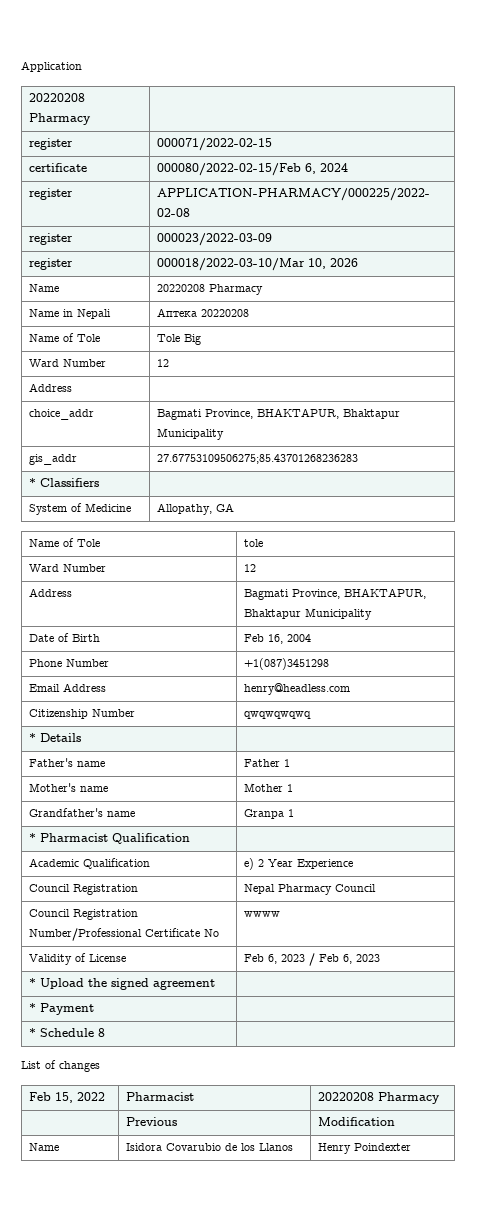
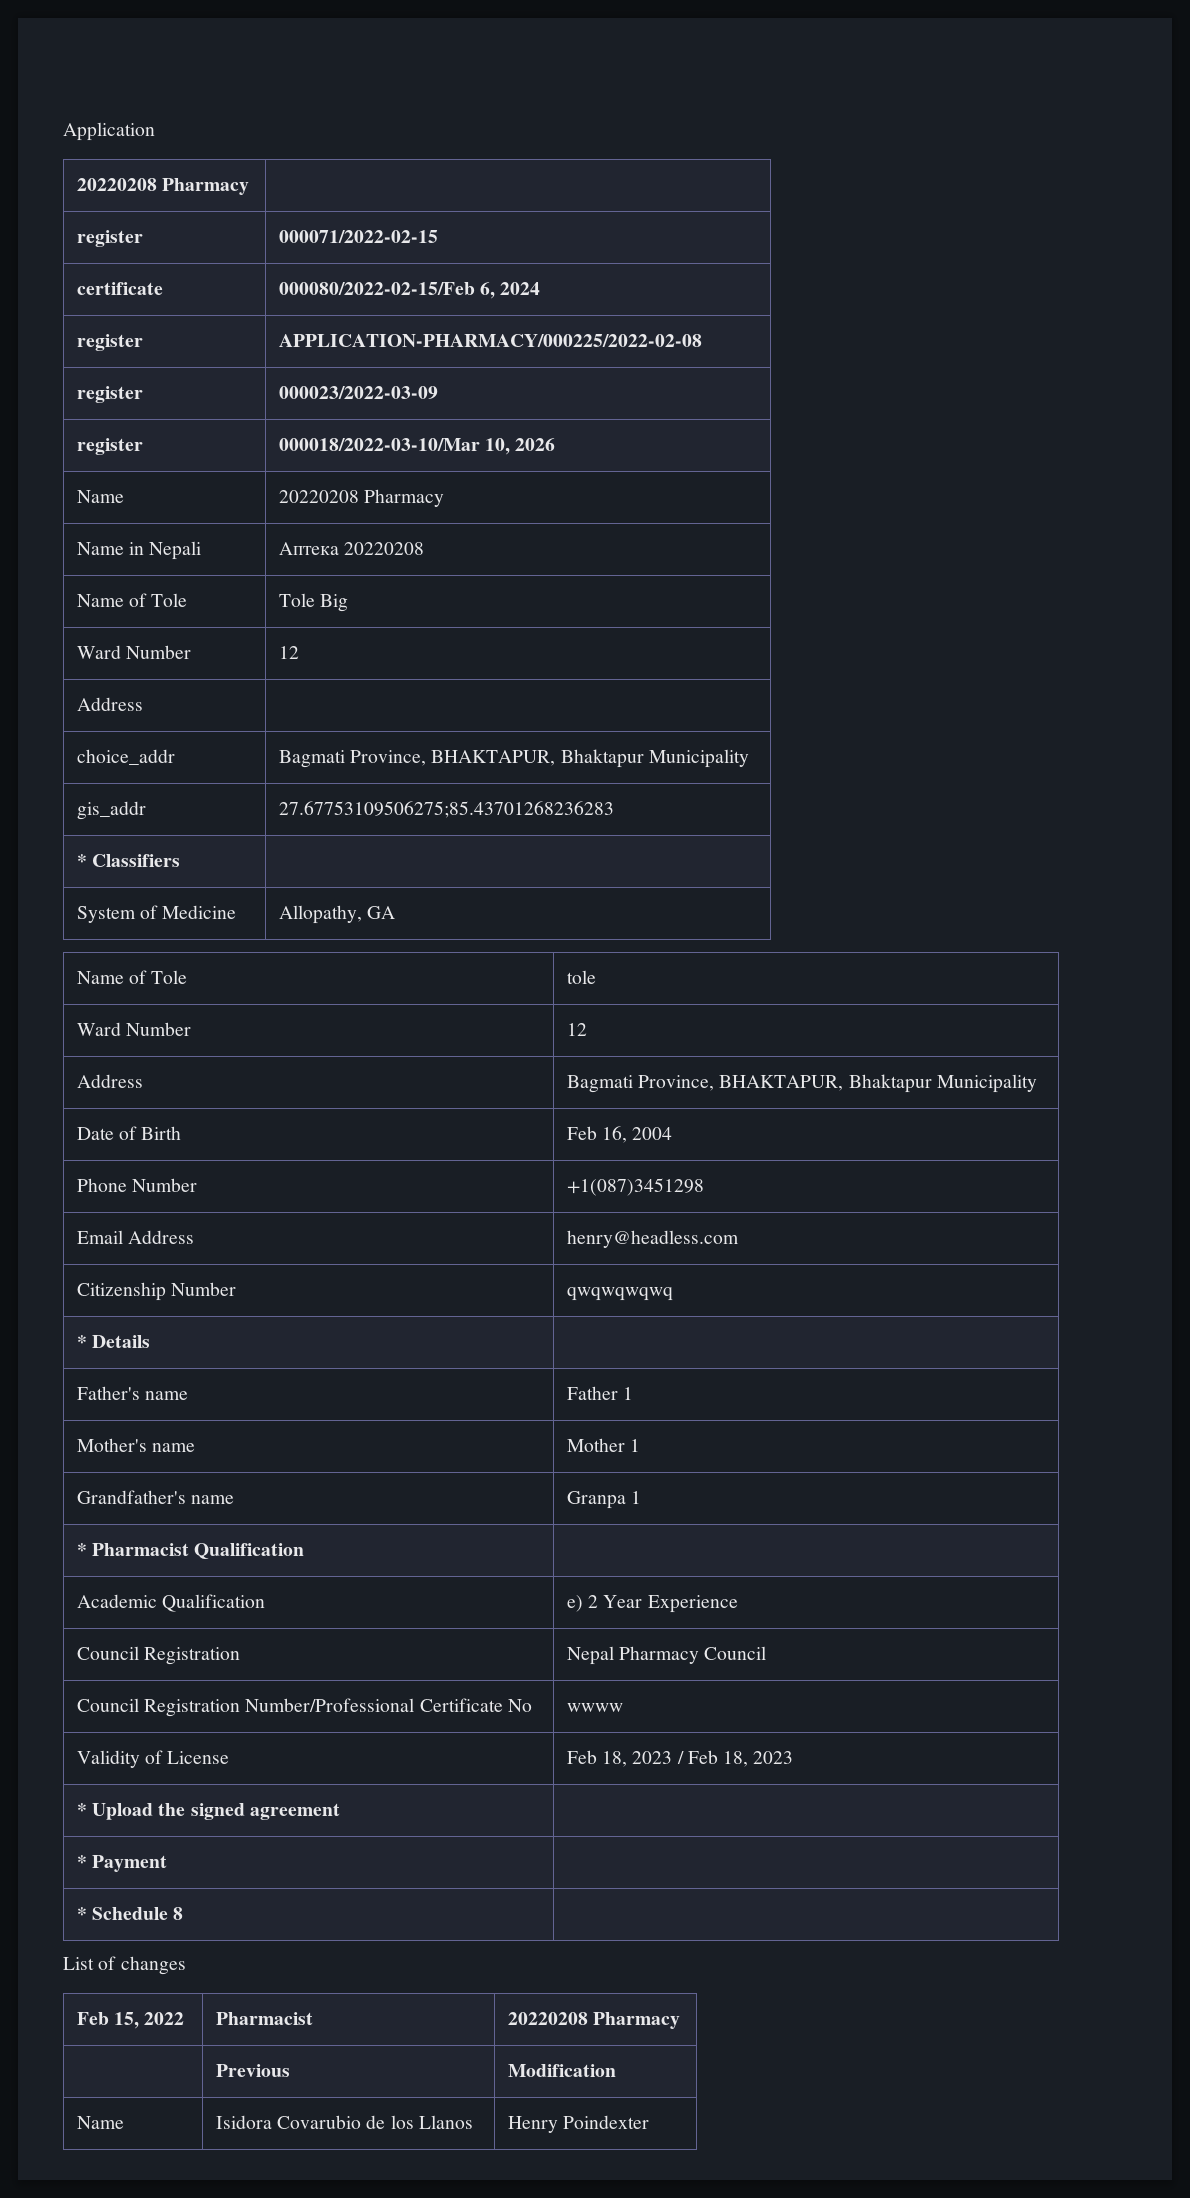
[267,954,277,964] 6, -> [602,1751,628,1767] 18,
[342,954,352,964] 6, -> [723,1751,749,1767] 18,

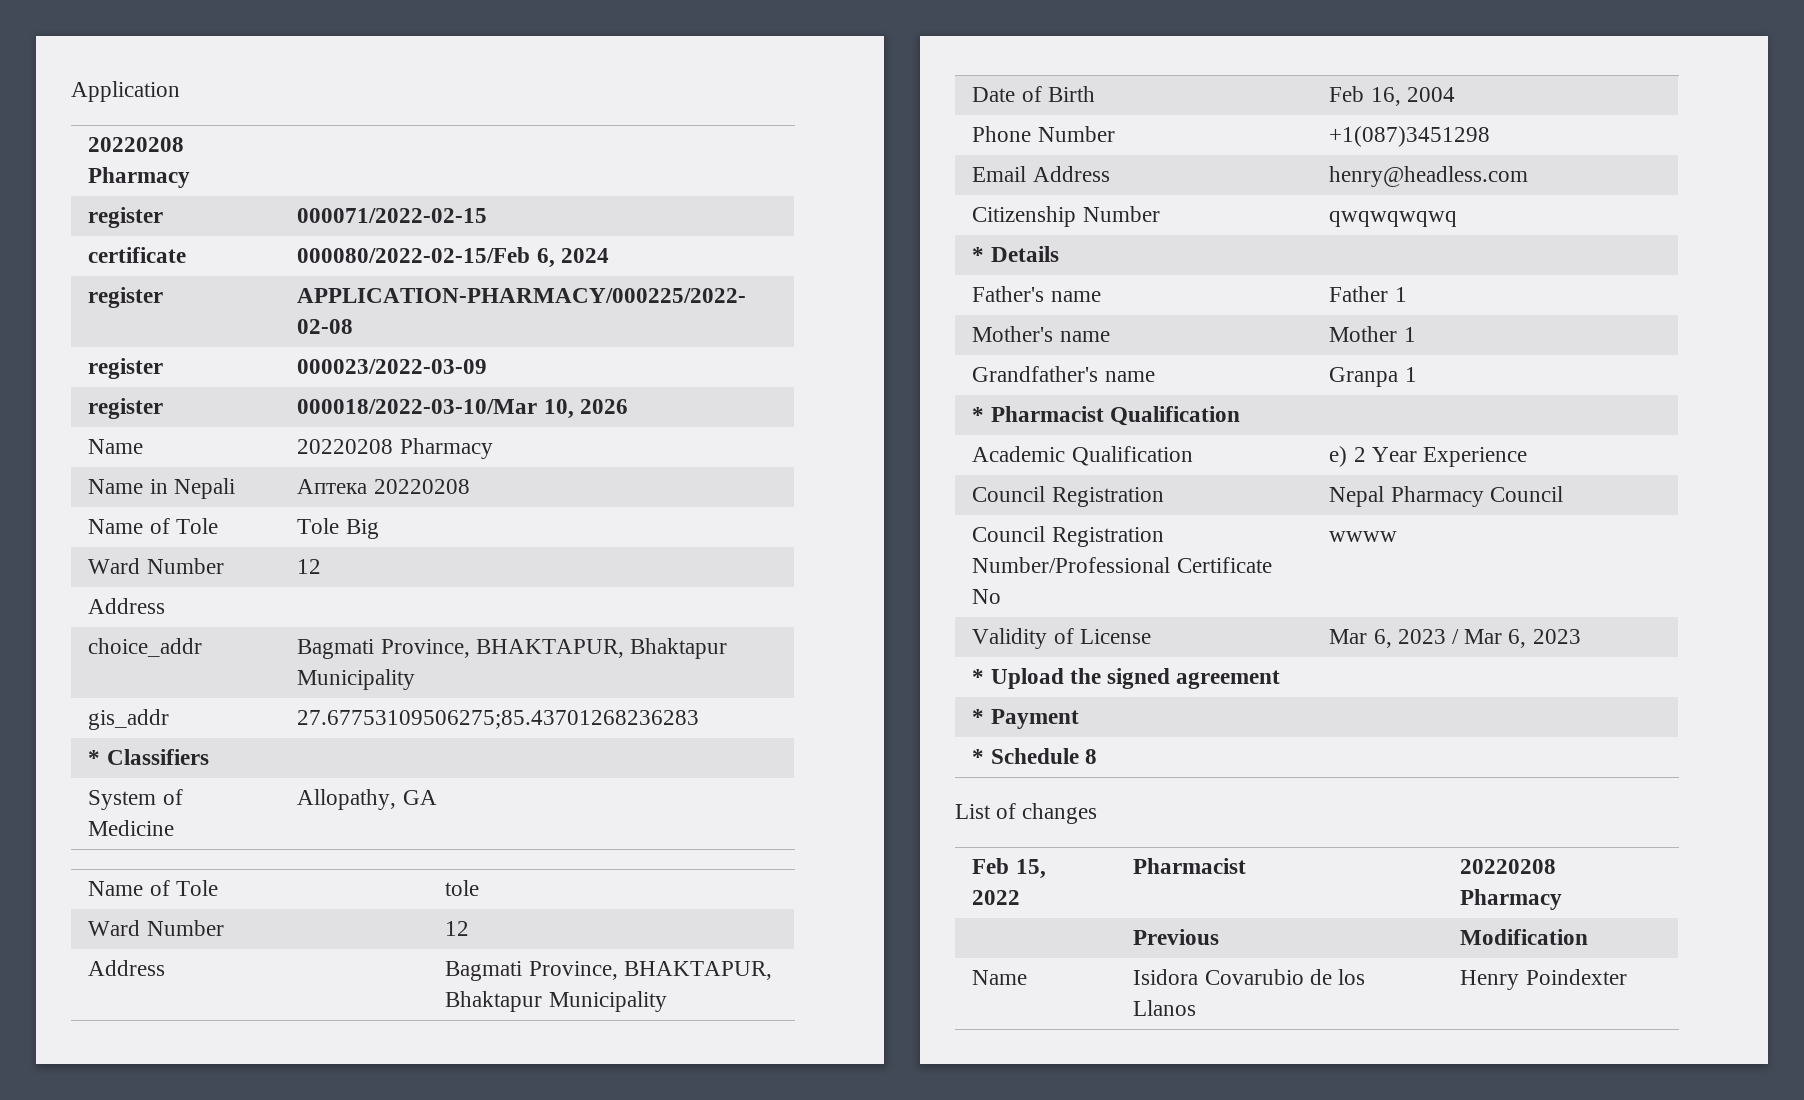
[566,1750,749,1767] Feb 18, 2023 / Feb 18, -> [1329,629,1527,648] Mar 6, 2023 / Mar 6,

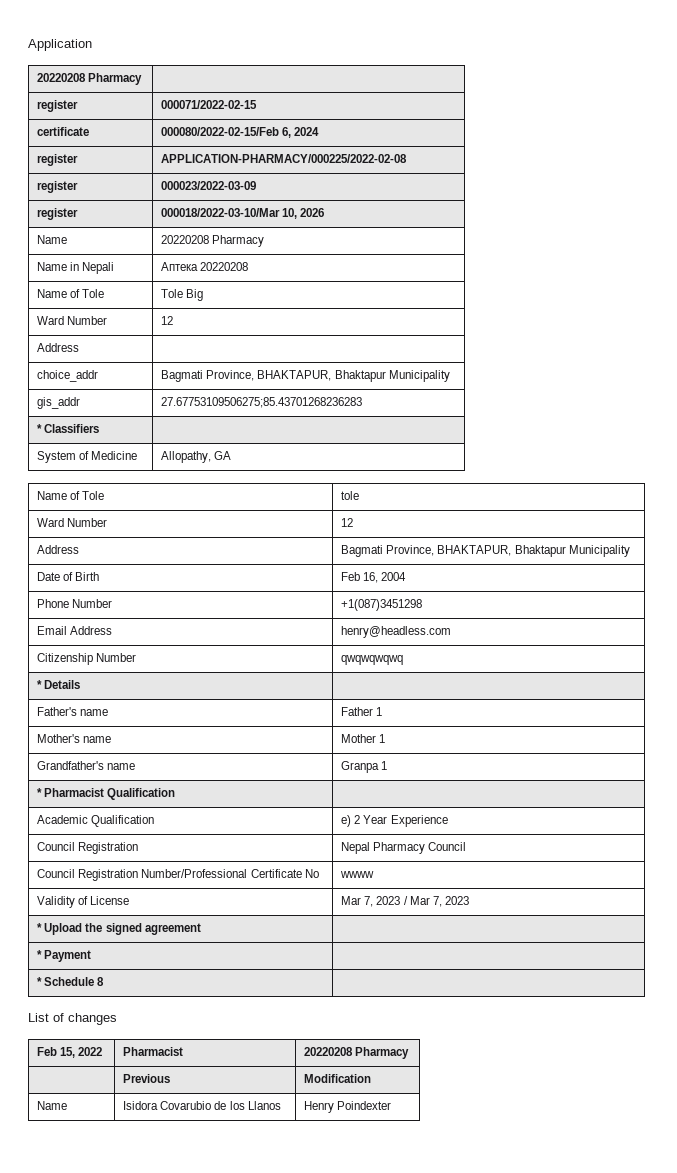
[1373,629,1392,648] 6, -> [364,896,374,907] 7,
[1508,629,1527,648] 6, -> [432,896,442,907] 7,

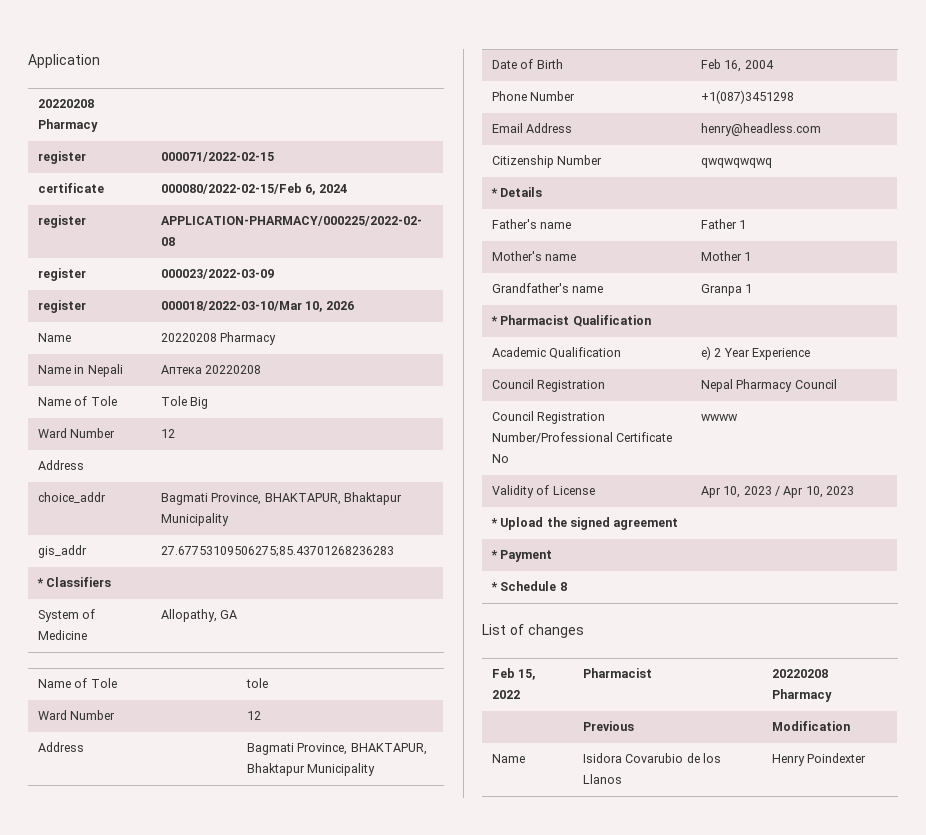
[341,896,442,907] Mar 7, 2023 / Mar 7, -> [700,486,823,498] Apr 10, 2023 / Apr 10,

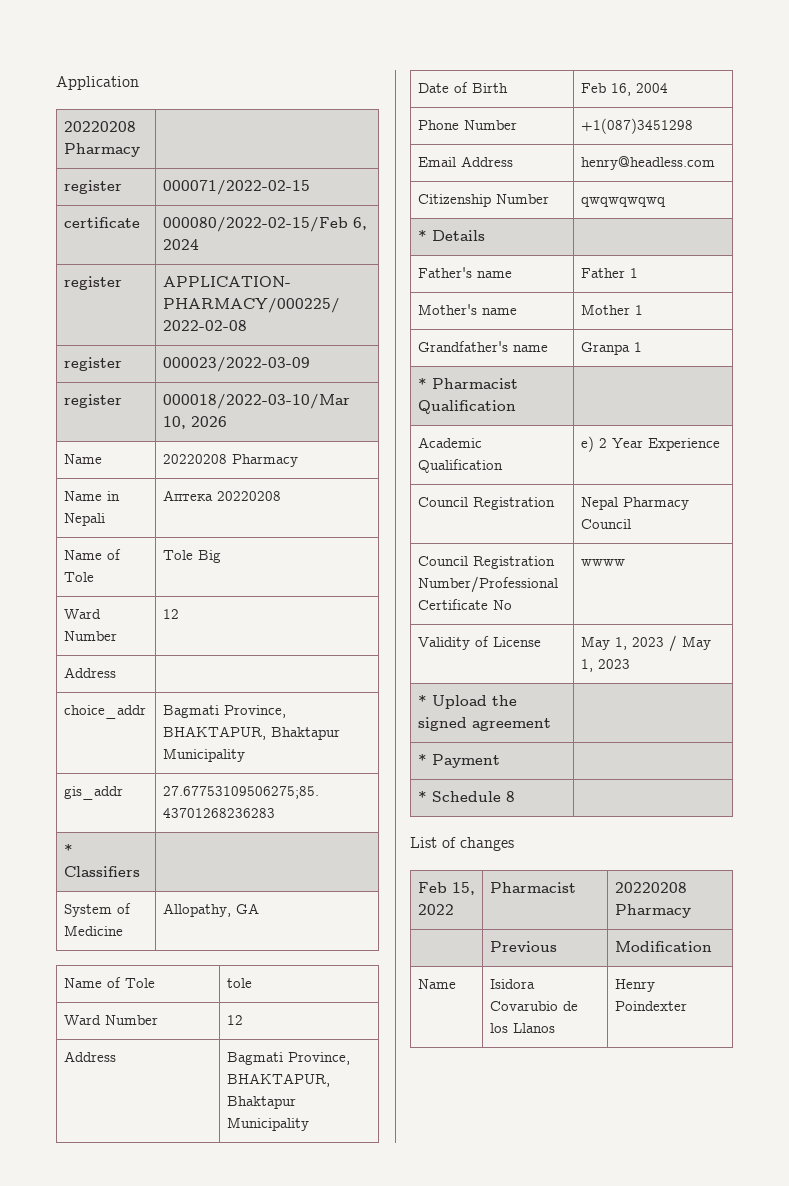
[700,486,823,498] Apr 10, 2023 / Apr 10, -> [580,635,711,652] [580,659,593,672] May 1, 2023 / May 1,

